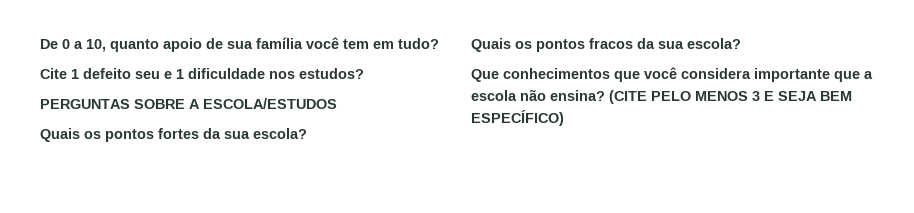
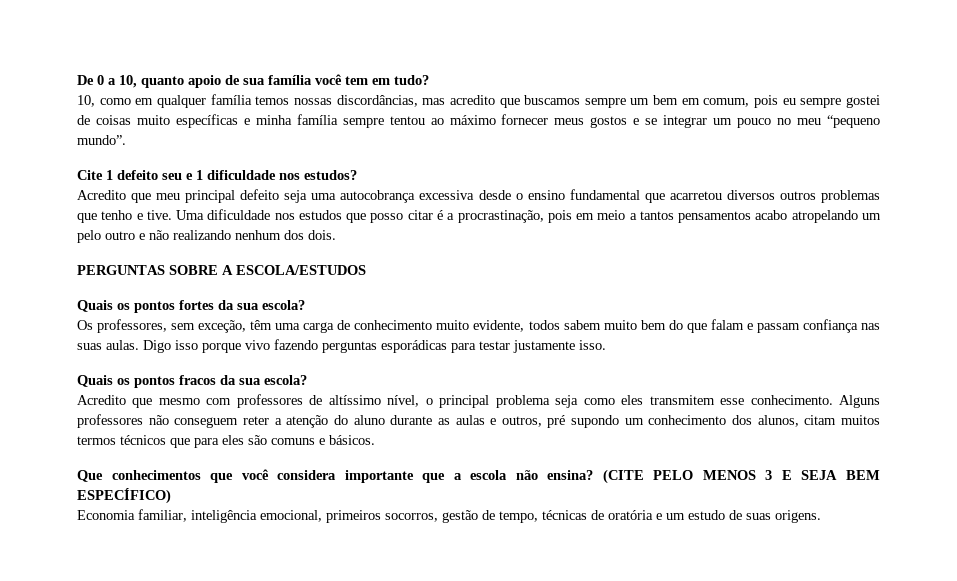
(439, 43) none -> [77,94,880,108] [77,114,881,128] [77,135,126,145] // 10, como em qualquer família temos nossas discordâncias, mas acredito que buscamos sempre um bem em comum, pois eu sempre gostei de coisas muito específicas e minha família sempre tentou ao máximo fornecer meus gostos e se integrar um pouco no meu “pequeno mundo”.
(364, 73) none -> [77,189,880,203] [77,209,881,223] [77,230,336,243] // Acredito que meu principal defeito seja uma autocobrança excessiva desde o ensino fundamental que acarretou diversos outros problemas que tenho e tive. Uma dificuldade nos estudos que posso citar é a procrastinação, pois em meio a tantos pensamentos acabo atropelando um pelo outro e não realizando nenhum dos dois.
(307, 133) none -> [77,319,880,333] [77,339,606,353] // Os professores, sem exceção, têm uma carga de conhecimento muito evidente, todos sabem muito bem do que falam e passam confiança nas suas aulas. Digo isso porque vivo fazendo perguntas esporádicas para testar justamente isso.
(741, 43) none -> [77,394,881,408] [77,414,880,428] [77,435,375,448] // Acredito que mesmo com professores de altíssimo nível, o principal problema seja como eles transmitem esse conhecimento. Alguns professores não conseguem reter a atenção do aluno durante as aulas e outros, pré supondo um conhecimento dos alunos, citam muitos termos técnicos que para eles são comuns e básicos.
(564, 118) none -> [77,509,821,523] // Economia familiar, inteligência emocional, primeiros socorros, gestão de tempo, técnicas de oratória e um estudo de suas origens.

